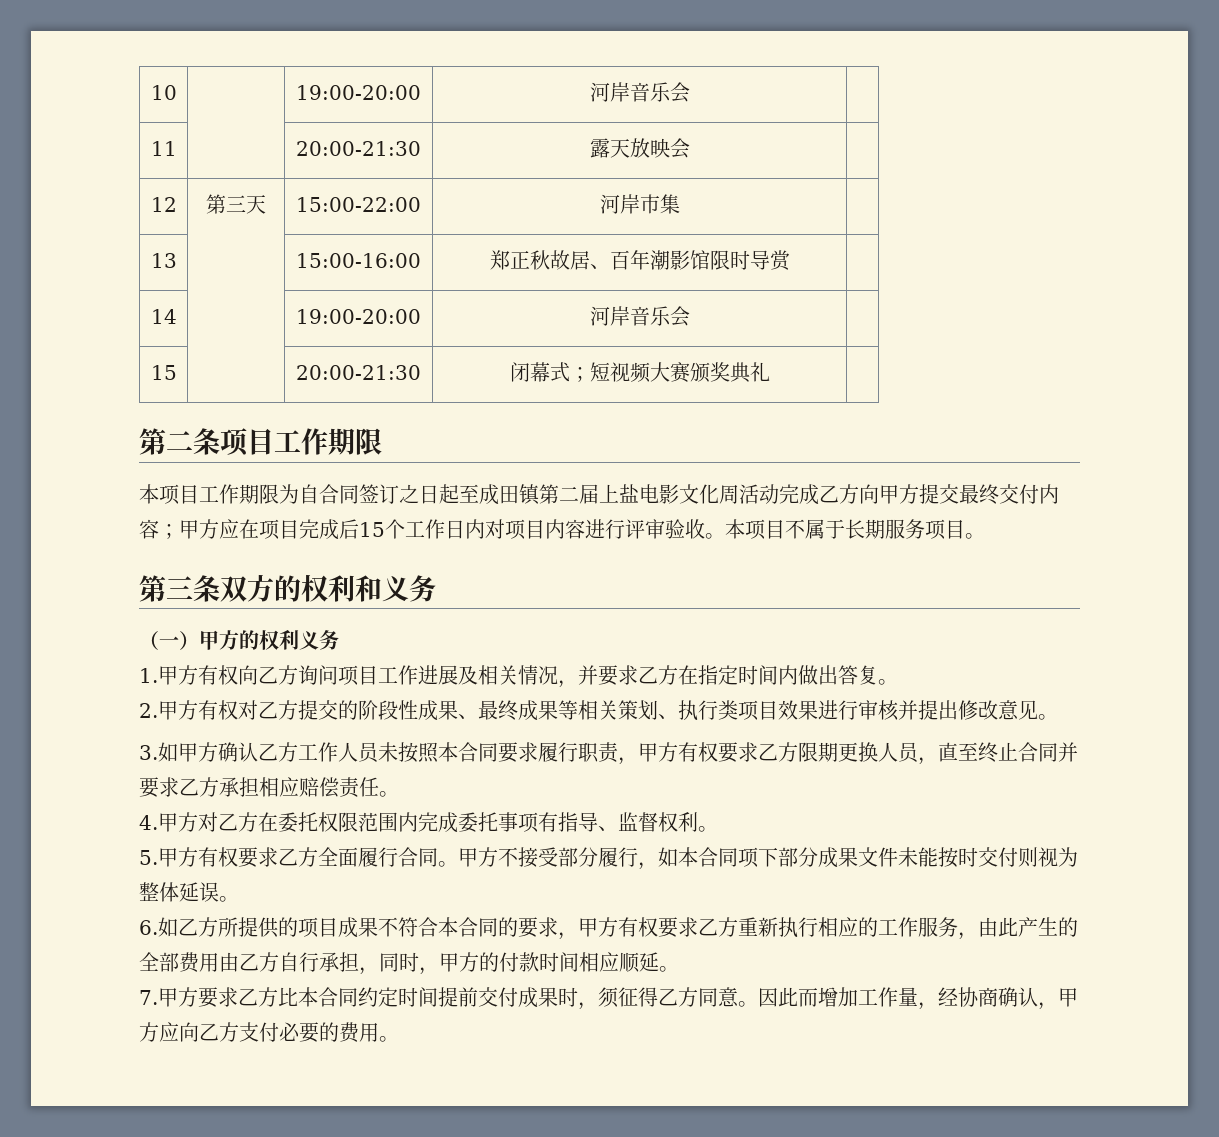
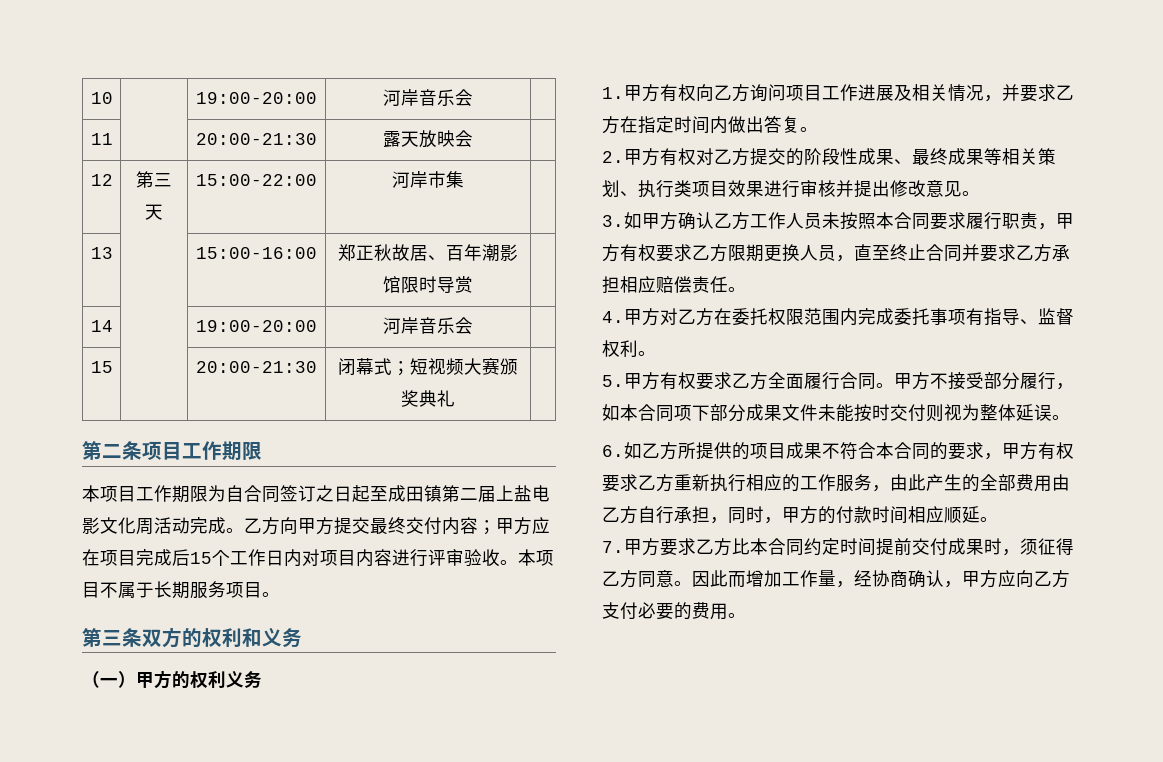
(819, 494) none -> [226,528,244,533] 。

